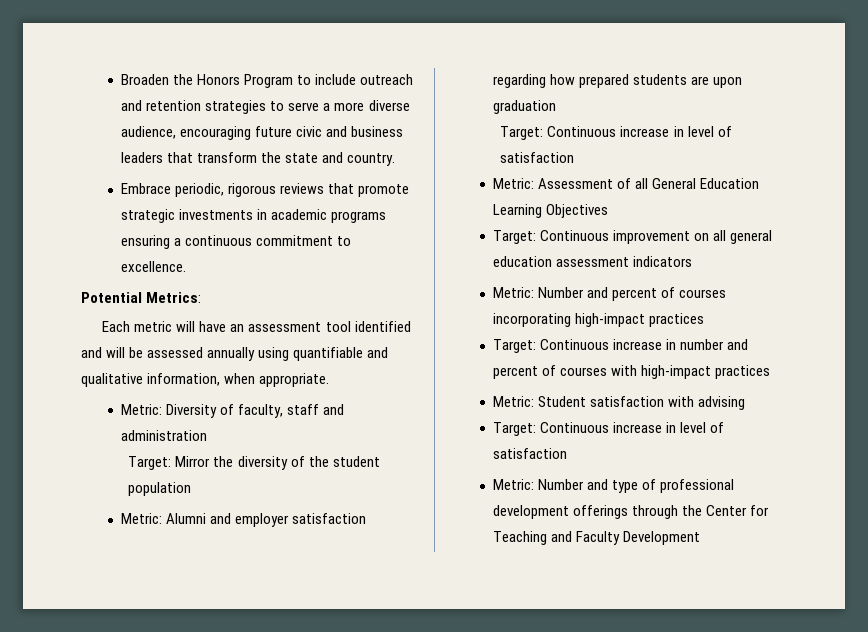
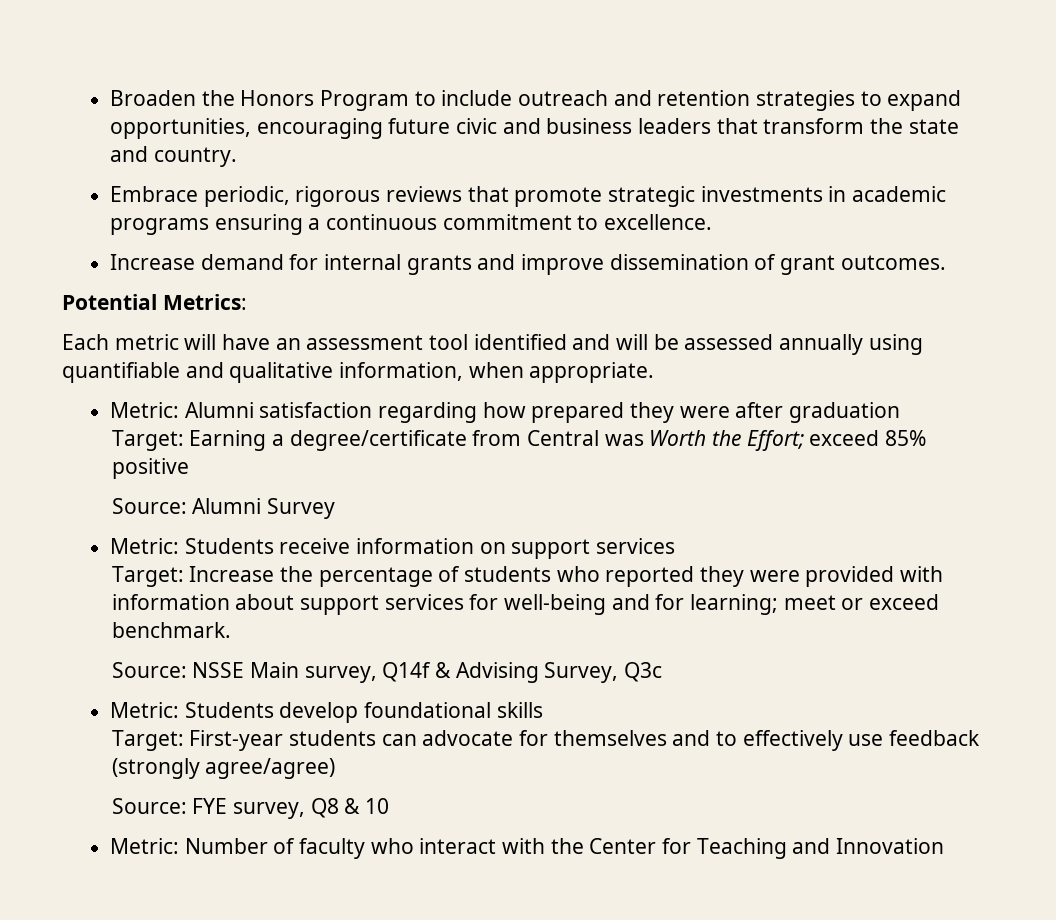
[288,100,410,111] [121,126,177,139] serve a more diverse audience, -> [887,90,962,111] [109,118,251,139] expand opportunities,
(187, 266) none -> [109,254,946,275] // Increase demand for internal grants and improve dissemination of grant outcomes.
[121,404,345,418] [121,430,208,441] [128,456,380,470] [128,482,192,496] // Metric: Diversity of faculty, staff and administration // Target: Mirror the diversity of the student population -> (655, 372) none
[210,513,290,527] and employer -> (254, 410) none
[633,74,743,88] students are upon -> [629,402,784,423] they were after
[547,126,732,137] [500,152,575,163] [493,178,760,189] [493,204,609,218] [493,230,773,244] [493,256,693,267] [493,287,727,301] [493,313,705,327] [493,339,749,353] [493,365,771,379] [493,396,746,410] [493,422,725,436] [493,448,568,459] [493,479,735,493] [493,505,679,519] Continuous increase in level of satisfaction // Metric: Assessment of all General Education Learning Objectives // Target: Continuous improvement on all general education assessment indicators // Metric: Number and percent of courses incorporating high-impact practices // Target: Continuous increase in number and percent of courses with high-impact practices // Metric: Student satisfaction with advising // Target: Continuous increase in level of satisfaction // Metric: Number and type of professional development offerings through -> [189,430,926,451] [111,458,189,479] [111,498,335,519] [109,538,675,559] [111,566,943,587] [111,594,939,615] [111,622,231,638] [111,662,662,683] [109,702,543,723] [111,730,980,751] [111,758,336,779] [111,798,389,819] [109,838,545,859] Earning a degree/certificate from Central was Worth the Effort; exceed 85% positive // Source: Alumni Survey // Metric: Students receive information on support services // Target: Increase the percentage of students who reported they were provided with information about support services for well-being and for learning; meet or exceed benchmark. // Source: NSSE Main survey, Q14f & Advising Survey, Q3c // Metric: Students develop foundational skills // Target: First-year students can advocate for themselves and to effectively use feedback (strongly agree/agree) // Source: FYE survey, Q8 & 10 // Metric: Number of faculty who interact with
[576,531,701,545] Faculty Development -> [835,838,944,854] Innovation

